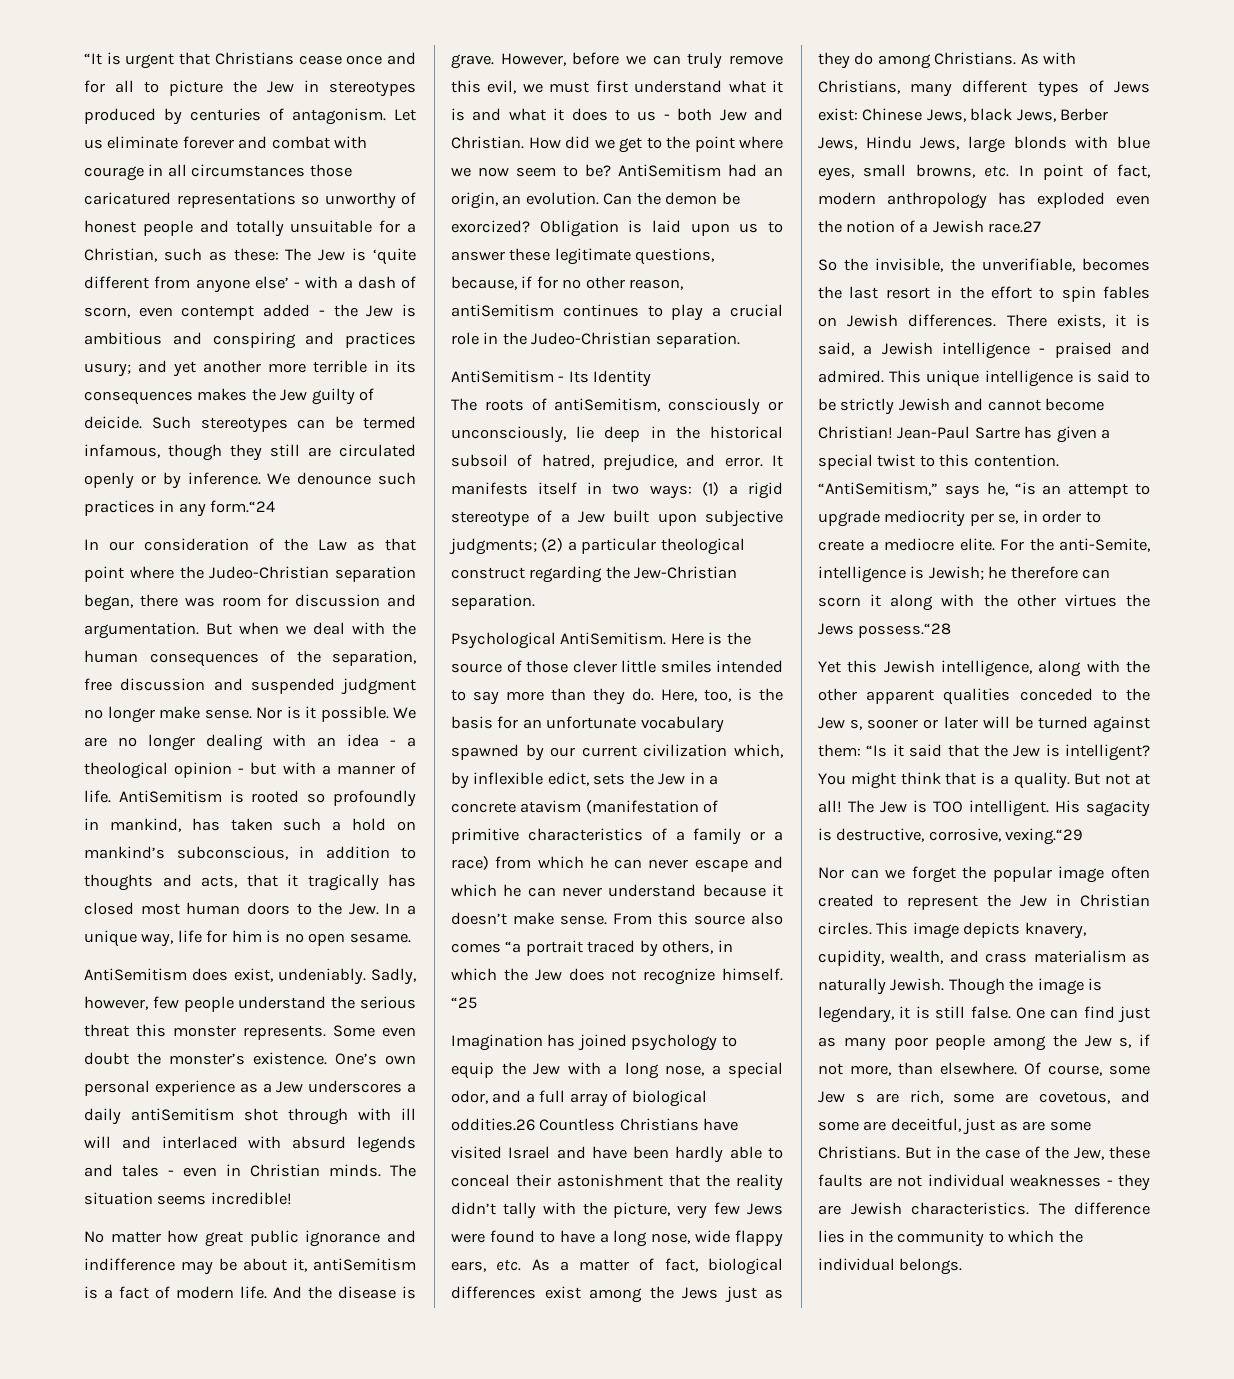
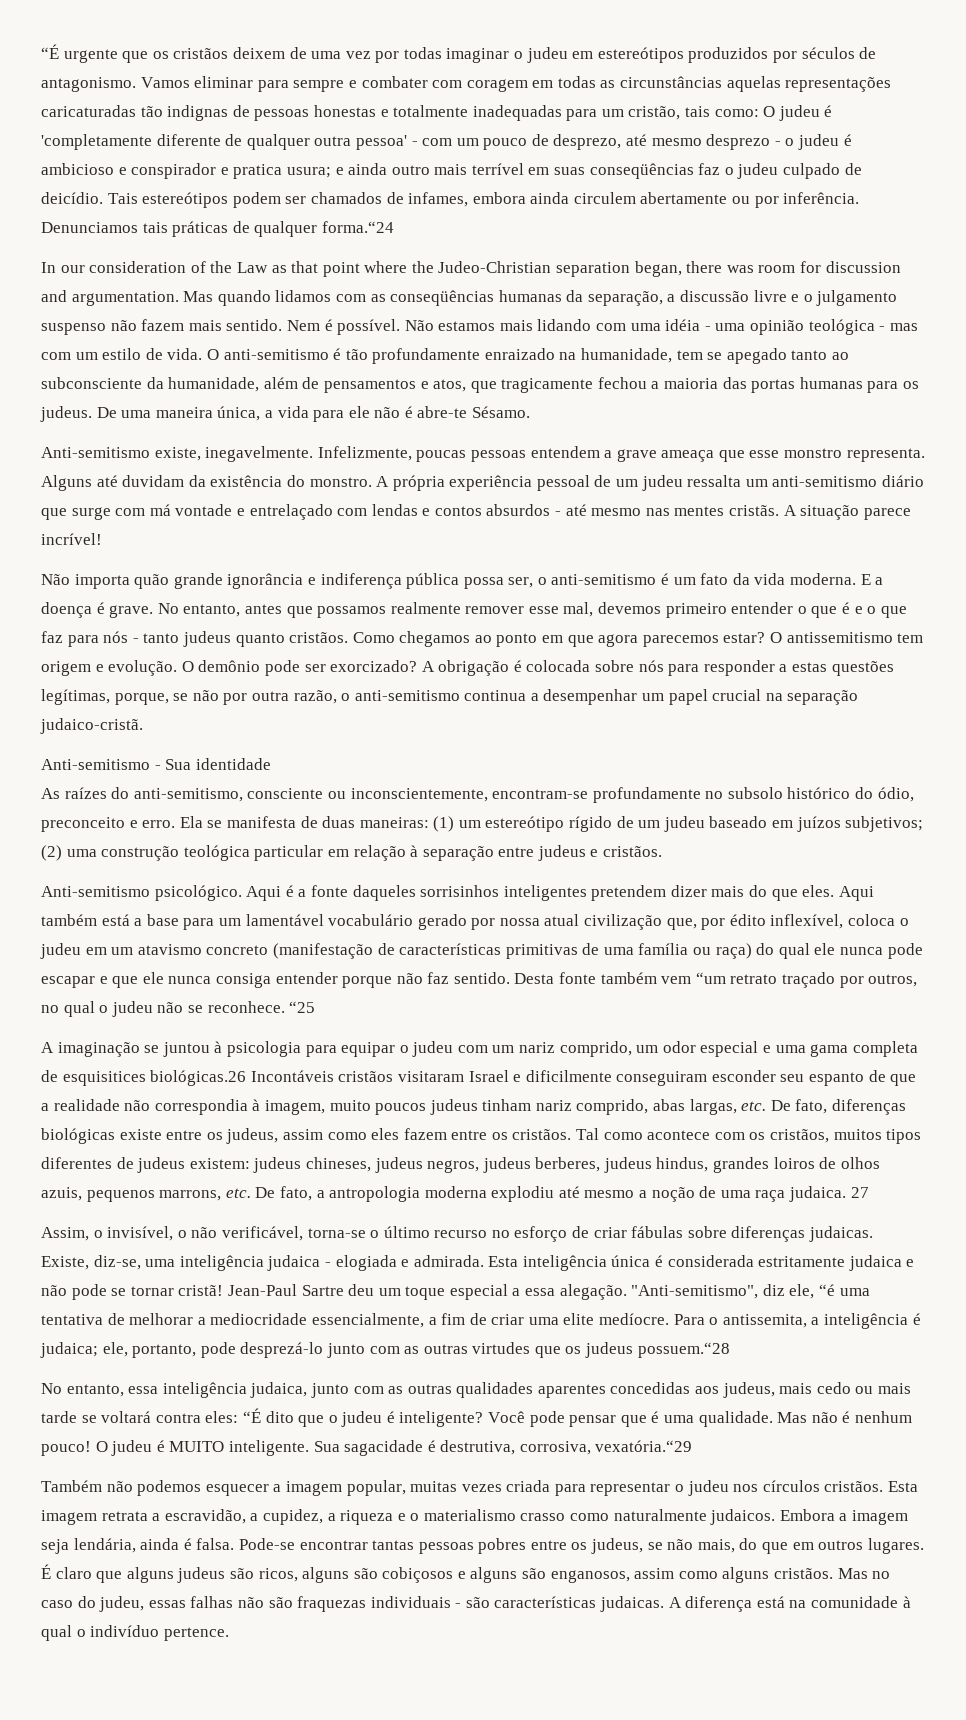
[84,52,416,69] [84,80,416,97] [84,108,416,125] [84,136,368,149] [84,164,352,181] [84,192,416,209] [84,220,416,237] [84,248,416,265] [84,276,416,293] [84,304,417,320] [84,332,416,349] [84,360,416,377] [84,388,375,405] [84,416,417,433] [84,444,416,461] [84,472,416,489] [84,500,276,517] “It is urgent that Christians cease once and for all to picture the Jew in stereotypes produced by centuries of antagonism. Let us eliminate forever and combat with courage in all circumstances those caricatured representations so unworthy of honest people and totally unsuitable for a Christian, such as these: The Jew is ‘quite different from anyone else’ - with a dash of scorn, even contempt added - the Jew is ambitious and conspiring and practices usury; and yet another more terrible in its consequences makes the Jew guilty of deicide. Such stereotypes can be termed infamous, though they still are circulated openly or by inference. We denounce such practices in any form.“24 -> [41,44,877,63] [41,76,892,92] [41,105,833,121] [41,134,852,150] [41,163,862,179] [41,192,860,208] [41,221,394,237] “É urgente que os cristãos deixem de uma vez por todas imaginar o judeu em estereótipos produzidos por séculos de antagonismo. Vamos eliminar para sempre e combater com coragem em todas as circunstâncias aquelas representações caricaturadas tão indignas de pessoas honestas e totalmente inadequadas para um cristão, tais como: O judeu é 'completamente diferente de qualquer outra pessoa' - com um pouco de desprezo, até mesmo desprezo - o judeu é ambicioso e conspirador e pratica usura; e ainda outro mais terrível em suas conseqüências faz o judeu culpado de deicídio. Tais estereótipos podem ser chamados de infames, embora ainda circulem abertamente ou por inferência. Denunciamos tais práticas de qualquer forma.“24
[206,622,416,635] [84,650,416,667] [84,678,416,695] [84,706,416,723] [84,734,416,751] [84,762,416,779] [84,790,417,807] [84,818,416,832] [84,846,416,860] [84,874,416,891] [84,902,416,915] [84,930,411,947] [84,968,416,985] [84,996,417,1012] [84,1024,416,1040] [84,1052,416,1065] [84,1080,416,1096] [84,1108,416,1125] [84,1136,417,1153] [84,1164,416,1177] [84,1192,292,1205] [84,1230,416,1247] [84,1258,416,1275] [84,1286,416,1299] [451,52,783,69] [451,80,783,94] [451,108,783,121] [451,136,783,153] [451,164,783,177] [451,192,740,209] [451,220,783,237] [451,248,715,265] [451,276,684,290] [451,304,783,321] [451,332,740,348] [451,370,652,387] [451,398,783,415] [451,426,783,443] [451,454,783,471] [451,482,783,499] [451,510,783,527] [449,538,745,555] [451,566,738,583] [451,594,535,610] [451,632,751,649] [451,660,783,673] [451,688,783,705] [451,716,724,733] [451,744,783,761] [451,772,719,789] [451,800,719,814] [451,828,783,845] [451,856,783,872] [451,884,783,897] [451,912,783,925] [451,940,733,957] [451,968,783,985] [451,997,477,1009] [451,1034,737,1051] [451,1062,783,1079] [451,1090,707,1107] [451,1118,739,1131] [451,1146,783,1163] [451,1174,783,1191] [451,1202,783,1219] [451,1230,783,1247] [451,1258,783,1275] [451,1286,783,1303] [818,52,1077,69] [818,80,1150,97] [818,108,1109,122] [818,136,1150,153] [818,164,1150,181] [818,192,1150,209] [818,220,1042,233] [818,258,1150,272] [818,286,1150,302] [818,314,1150,328] [818,342,1150,359] [818,370,1150,387] [818,398,1105,415] [818,426,1111,443] [818,454,1059,470] [818,482,1150,499] [818,510,1101,527] [818,538,1150,552] [818,566,1111,583] [818,594,1150,611] [818,623,952,638] [818,660,1150,677] [818,688,1150,705] [818,716,1150,733] [818,744,1150,761] [818,772,1150,789] [818,800,1150,817] [818,828,1084,845] [818,866,1150,883] [818,894,1150,910] [818,922,1086,939] [818,950,1150,967] [818,978,1103,995] [818,1006,1150,1023] [818,1034,1150,1051] [818,1062,1150,1076] [818,1090,1150,1104] [818,1118,1091,1135] [818,1146,1150,1160] [818,1174,1150,1191] [818,1202,1150,1215] [818,1230,1083,1247] [818,1258,963,1275] But when we deal with the human consequences of the separation, free discussion and suspended judgment no longer make sense. Nor is it possible. We are no longer dealing with an idea - a theological opinion - but with a manner of life. AntiSemitism is rooted so profoundly in mankind, has taken such a hold on mankind’s subconscious, in addition to thoughts and acts, that it tragically has closed most human doors to the Jew. In a unique way, life for him is no open sesame. // AntiSemitism does exist, undeniably. Sadly, however, few people understand the serious threat this monster represents. Some even doubt the monster’s existence. One’s own personal experience as a Jew underscores a daily antiSemitism shot through with ill will and interlaced with absurd legends and tales - even in Christian minds. The situation seems incredible! // No matter how great public ignorance and indifference may be about it, antiSemitism is a fact of modern life. And the disease is grave. However, before we can truly remove this evil, we must first understand what it is and what it does to us - both Jew and Christian. How did we get to the point where we now seem to be? AntiSemitism had an origin, an evolution. Can the demon be exorcized? Obligation is laid upon us to answer these legitimate questions, because, if for no other reason, antiSemitism continues to play a crucial role in the Judeo-Christian separation. // AntiSemitism - Its Identity // The roots of antiSemitism, consciously or unconsciously, lie deep in the historical subsoil of hatred, prejudice, and error. It manifests itself in two ways: (1) a rigid stereotype of a Jew built upon subjective judgments; (2) a particular theological construct regarding the Jew-Christian separation. // Psychological AntiSemitism. Here is the source of those clever little smiles intended to say more than they do. Here, too, is the basis for an unfortunate vocabulary spawned by our current civilization which, by inflexible edict, sets the Jew in a concrete atavism (manifestation of primitive characteristics of a family or a race) from which he can never escape and which he can never understand because it doesn’t make sense. From this source also comes “a portrait traced by others, in which the Jew does not recognize himself. “25 // Imagination has joined psychology to equip the Jew with a long nose, a special odor, and a full array of biological oddities.26 Countless Christians have visited Israel and have been hardly able to conceal their astonishment that the reality didn’t tally with the picture, very few Jews were found to have a long nose, wide flappy ears, etc. As a matter of fact, biological differences exist among the Jews just as they do among Christians. As with Christians, many different types of Jews exist: Chinese Jews, black Jews, Berber Jews, Hindu Jews, large blonds with blue eyes, small browns, etc. In point of fact, modern anthropology has exploded even the notion of a Jewish race.27 // So the invisible, the unverifiable, becomes the last resort in the effort to spin fables on Jewish differences. There exists, it is said, a Jewish intelligence - praised and admired. This unique intelligence is said to be strictly Jewish and cannot become Christian! Jean-Paul Sartre has given a special twist to this contention. “AntiSemitism,” says he, “is an attempt to upgrade mediocrity per se, in order to create a mediocre elite. For the anti-Semite, intelligence is Jewish; he therefore can scorn it along with the other virtues the Jews possess.“28 // Yet this Jewish intelligence, along with the other apparent qualities conceded to the Jew s, sooner or later will be turned against them: “Is it said that the Jew is intelligent? You might think that is a quality. But not at all! The Jew is TOO intelligent. His sagacity is destructive, corrosive, vexing.“29 // Nor can we forget the popular image often created to represent the Jew in Christian circles. This image depicts knavery, cupidity, wealth, and crass materialism as naturally Jewish. Though the image is legendary, it is still false. One can find just as many poor people among the Jew s, if not more, than elsewhere. Of course, some Jew s are rich, some are covetous, and some are deceitful, just as are some Christians. But in the case of the Jew, these faults are not individual weaknesses - they are Jewish characteristics. The difference lies in the community to which the individual belongs. -> [183,290,898,306] [41,319,918,335] [41,348,850,364] [41,377,920,393] [40,406,531,422] [41,446,925,462] [41,475,925,491] [41,504,911,520] [41,533,102,545] [41,573,884,589] [41,602,907,618] [41,631,924,647] [41,660,894,676] [41,689,859,705] [40,718,143,734] [41,758,271,770] [41,787,914,803] [41,816,924,832] [41,845,663,861] [41,885,874,901] [41,914,909,930] [40,943,923,959] [41,972,918,988] [41,1001,316,1017] [41,1041,918,1057] [41,1070,917,1086] [41,1099,907,1115] [41,1128,922,1144] [41,1157,880,1173] [41,1186,869,1202] [41,1226,874,1242] [41,1255,915,1271] [41,1284,870,1300] [41,1313,921,1329] [40,1342,730,1358] [41,1382,912,1398] [41,1408,912,1427] [41,1440,693,1456] [41,1480,919,1496] [41,1509,909,1525] [41,1538,924,1554] [41,1564,891,1583] [41,1596,911,1612] [41,1625,229,1641] Mas quando lidamos com as conseqüências humanas da separação, a discussão livre e o julgamento suspenso não fazem mais sentido. Nem é possível. Não estamos mais lidando com uma idéia - uma opinião teológica - mas com um estilo de vida. O anti-semitismo é tão profundamente enraizado na humanidade, tem se apegado tanto ao subconsciente da humanidade, além de pensamentos e atos, que tragicamente fechou a maioria das portas humanas para os judeus. De uma maneira única, a vida para ele não é abre-te Sésamo. // Anti-semitismo existe, inegavelmente. Infelizmente, poucas pessoas entendem a grave ameaça que esse monstro representa. Alguns até duvidam da existência do monstro. A própria experiência pessoal de um judeu ressalta um anti-semitismo diário que surge com má vontade e entrelaçado com lendas e contos absurdos - até mesmo nas mentes cristãs. A situação parece incrível! // Não importa quão grande ignorância e indiferença pública possa ser, o anti-semitismo é um fato da vida moderna. E a doença é grave. No entanto, antes que possamos realmente remover esse mal, devemos primeiro entender o que é e o que faz para nós - tanto judeus quanto cristãos. Como chegamos ao ponto em que agora parecemos estar? O antissemitismo tem origem e evolução. O demônio pode ser exorcizado? A obrigação é colocada sobre nós para responder a estas questões legítimas, porque, se não por outra razão, o anti-semitismo continua a desempenhar um papel crucial na separação judaico-cristã. // Anti-semitismo - Sua identidade // As raízes do anti-semitismo, consciente ou inconscientemente, encontram-se profundamente no subsolo histórico do ódio, preconceito e erro. Ela se manifesta de duas maneiras: (1) um estereótipo rígido de um judeu baseado em juízos subjetivos; (2) uma construção teológica particular em relação à separação entre judeus e cristãos. // Anti-semitismo psicológico. Aqui é a fonte daqueles sorrisinhos inteligentes pretendem dizer mais do que eles. Aqui também está a base para um lamentável vocabulário gerado por nossa atual civilização que, por édito inflexível, coloca o judeu em um atavismo concreto (manifestação de características primitivas de uma família ou raça) do qual ele nunca pode escapar e que ele nunca consiga entender porque não faz sentido. Desta fonte também vem “um retrato traçado por outros, no qual o judeu não se reconhece. “25 // A imaginação se juntou à psicologia para equipar o judeu com um nariz comprido, um odor especial e uma gama completa de esquisitices biológicas.26 Incontáveis cristãos visitaram Israel e dificilmente conseguiram esconder seu espanto de que a realidade não correspondia à imagem, muito poucos judeus tinham nariz comprido, abas largas, etc. De fato, diferenças biológicas existe entre os judeus, assim como eles fazem entre os cristãos. Tal como acontece com os cristãos, muitos tipos diferentes de judeus existem: judeus chineses, judeus negros, judeus berberes, judeus hindus, grandes loiros de olhos azuis, pequenos marrons, etc. De fato, a antropologia moderna explodiu até mesmo a noção de uma raça judaica. 27 // Assim, o invisível, o não verificável, torna-se o último recurso no esforço de criar fábulas sobre diferenças judaicas. Existe, diz-se, uma inteligência judaica - elogiada e admirada. Esta inteligência única é considerada estritamente judaica e não pode se tornar cristã! Jean-Paul Sartre deu um toque especial a essa alegação. "Anti-semitismo", diz ele, “é uma tentativa de melhorar a mediocridade essencialmente, a fim de criar uma elite medíocre. Para o antissemita, a inteligência é judaica; ele, portanto, pode desprezá-lo junto com as outras virtudes que os judeus possuem.“28 // No entanto, essa inteligência judaica, junto com as outras qualidades aparentes concedidas aos judeus, mais cedo ou mais tarde se voltará contra eles: “É dito que o judeu é inteligente? Você pode pensar que é uma qualidade. Mas não é nenhum pouco! O judeu é MUITO inteligente. Sua sagacidade é destrutiva, corrosiva, vexatória.“29 // Também não podemos esquecer a imagem popular, muitas vezes criada para representar o judeu nos círculos cristãos. Esta imagem retrata a escravidão, a cupidez, a riqueza e o materialismo crasso como naturalmente judaicos. Embora a imagem seja lendária, ainda é falsa. Pode-se encontrar tantas pessoas pobres entre os judeus, se não mais, do que em outros lugares. É claro que alguns judeus são ricos, alguns são cobiçosos e alguns são enganosos, assim como alguns cristãos. Mas no caso do judeu, essas falhas não são fraquezas individuais - são características judaicas. A diferença está na comunidade à qual o indivíduo pertence.

